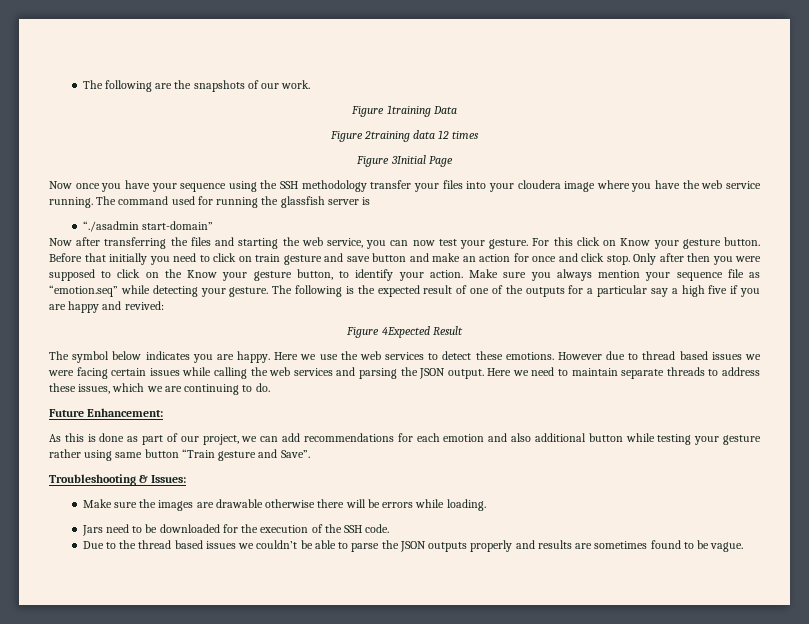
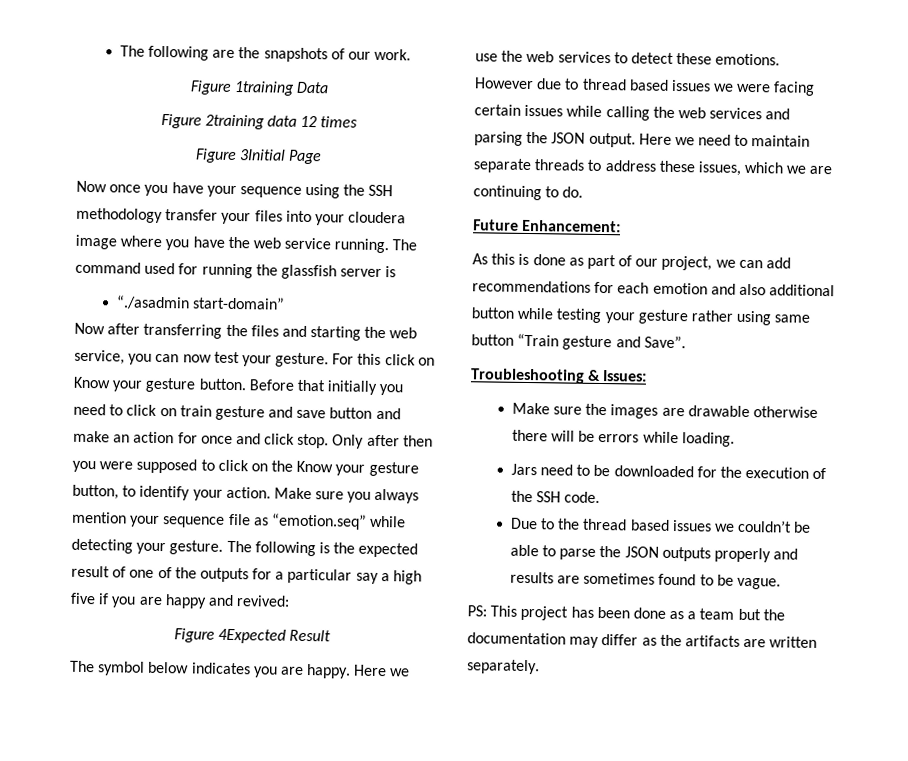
(744, 547) none -> [467,605,785,621] [467,632,818,649] [467,659,540,675] // PS: This project has been done as a team but the documentation may differ as the artifacts are written separately.

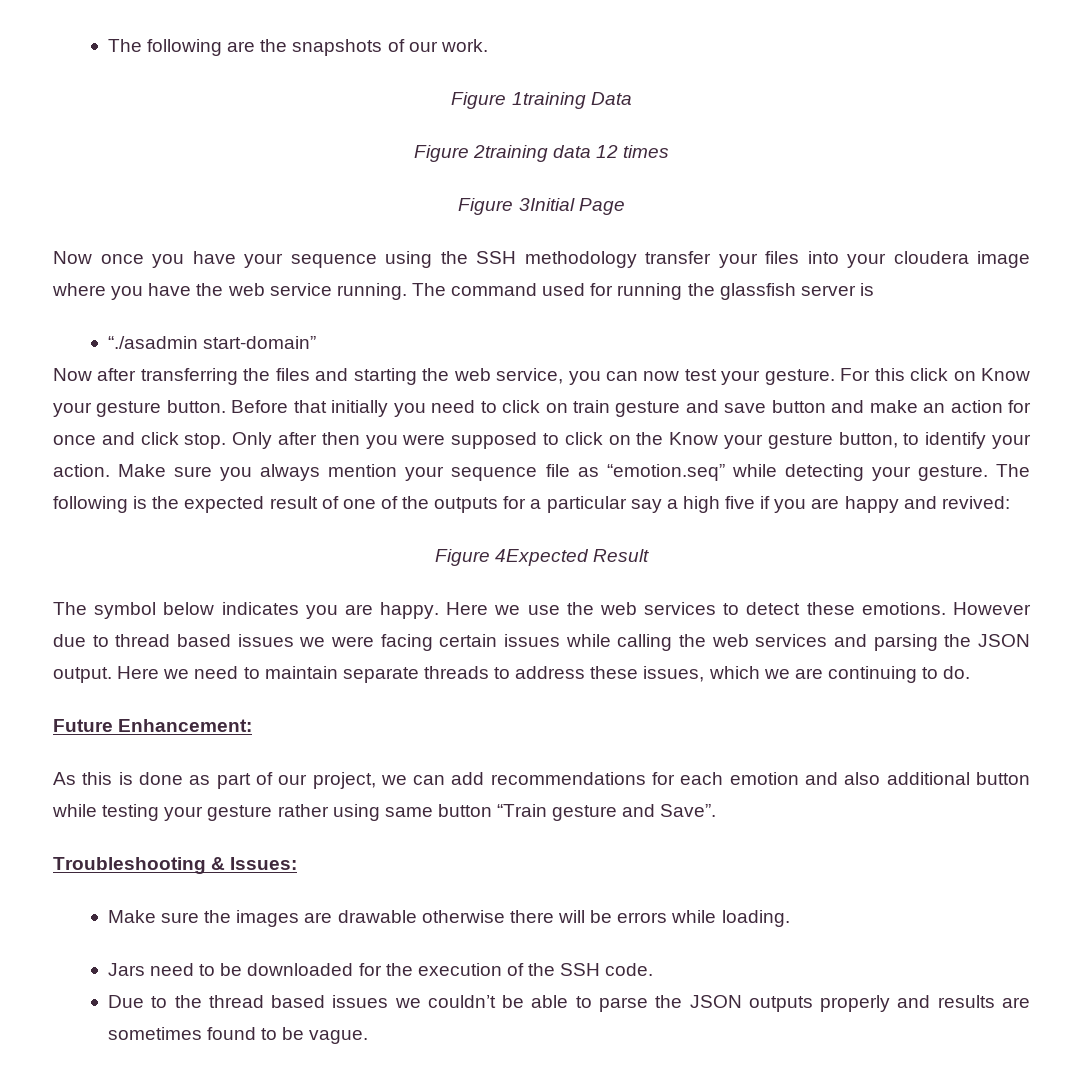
[467,605,785,621] [467,632,818,649] [467,659,540,675] // PS: This project has been done as a team but the documentation may differ as the artifacts are written separately. -> (369, 1037) none

